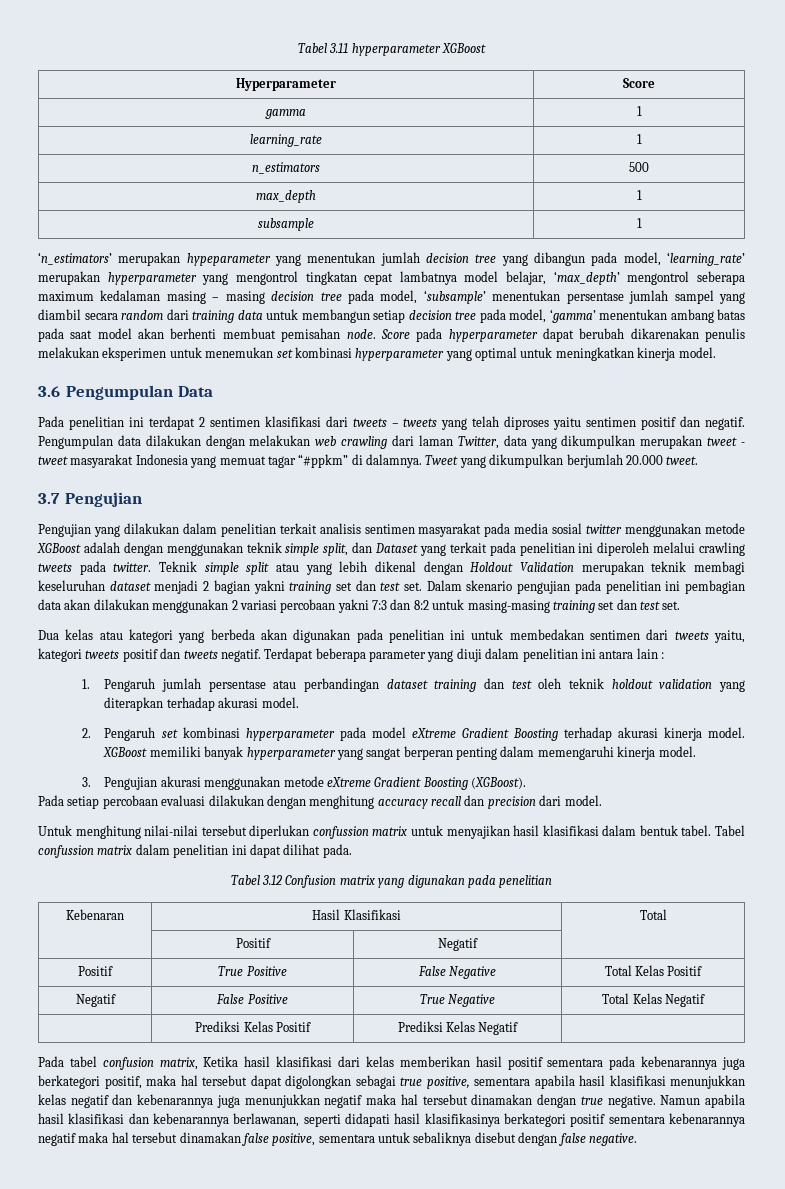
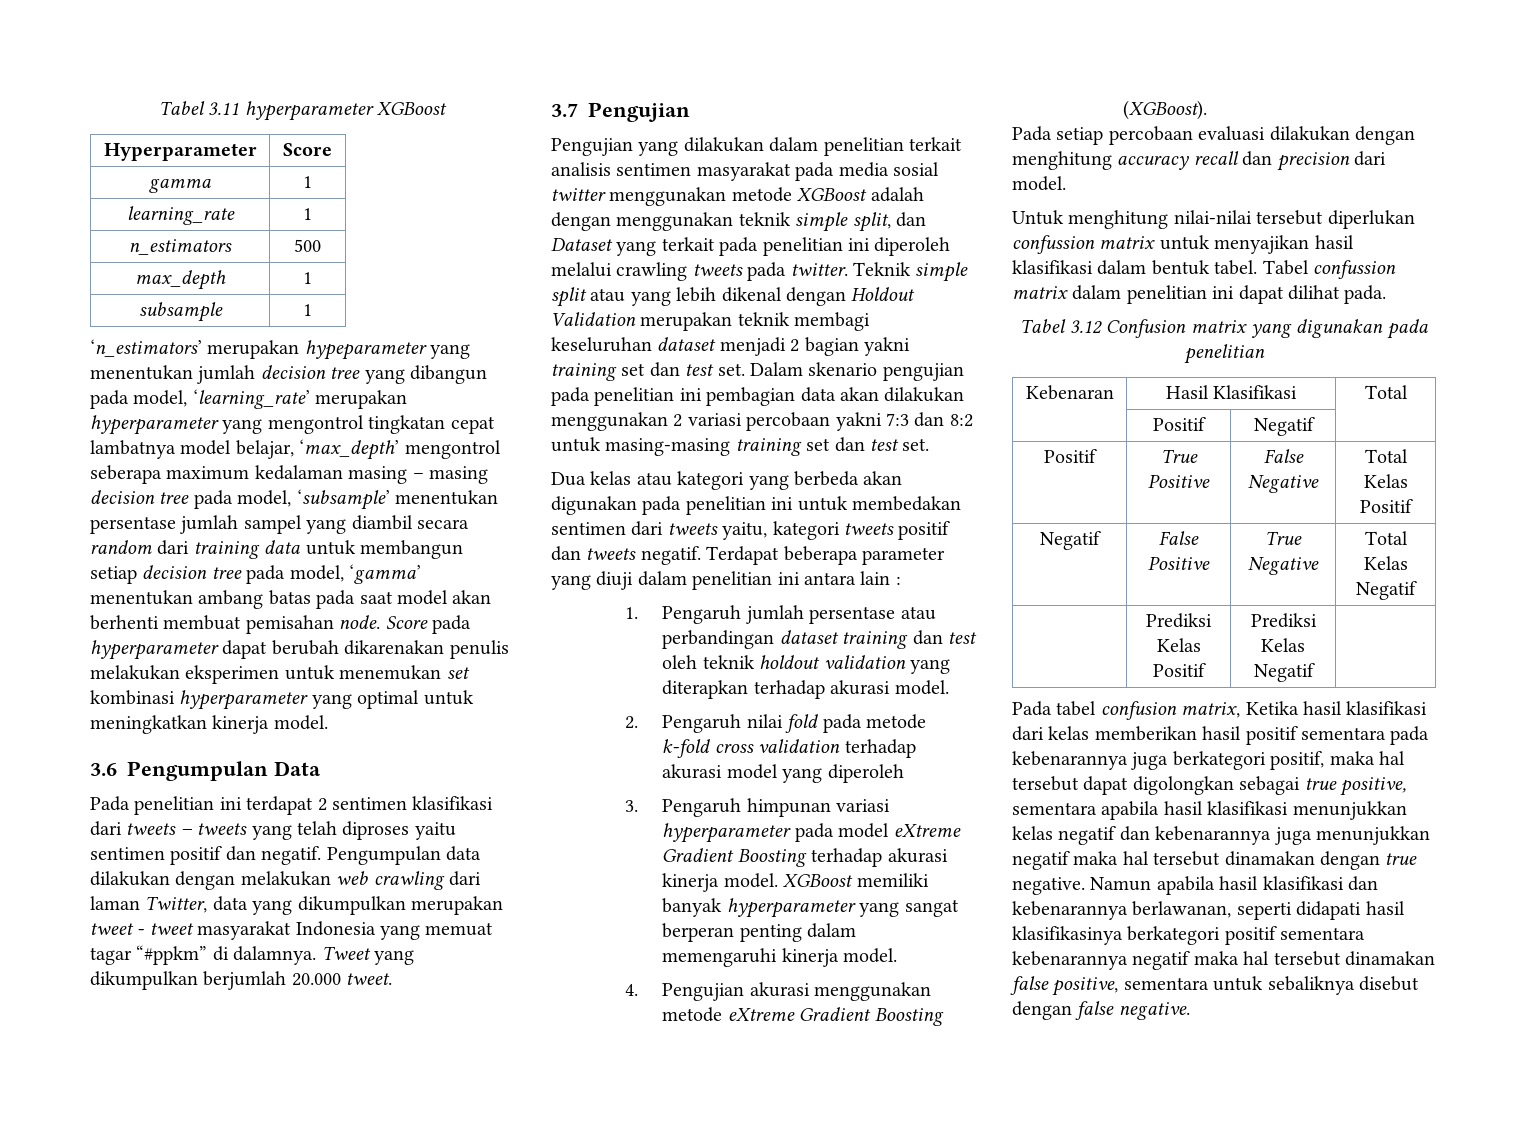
[161,727,240,738] set kombinasi -> [746,714,926,733] [662,739,916,758] [662,764,904,783] [625,798,891,817] nilai fold pada metode k-fold cross validation terhadap akurasi model yang diperoleh // 3. Pengaruh himpunan variasi
[82,777,92,787] 3. -> [625,984,639,996] 4.

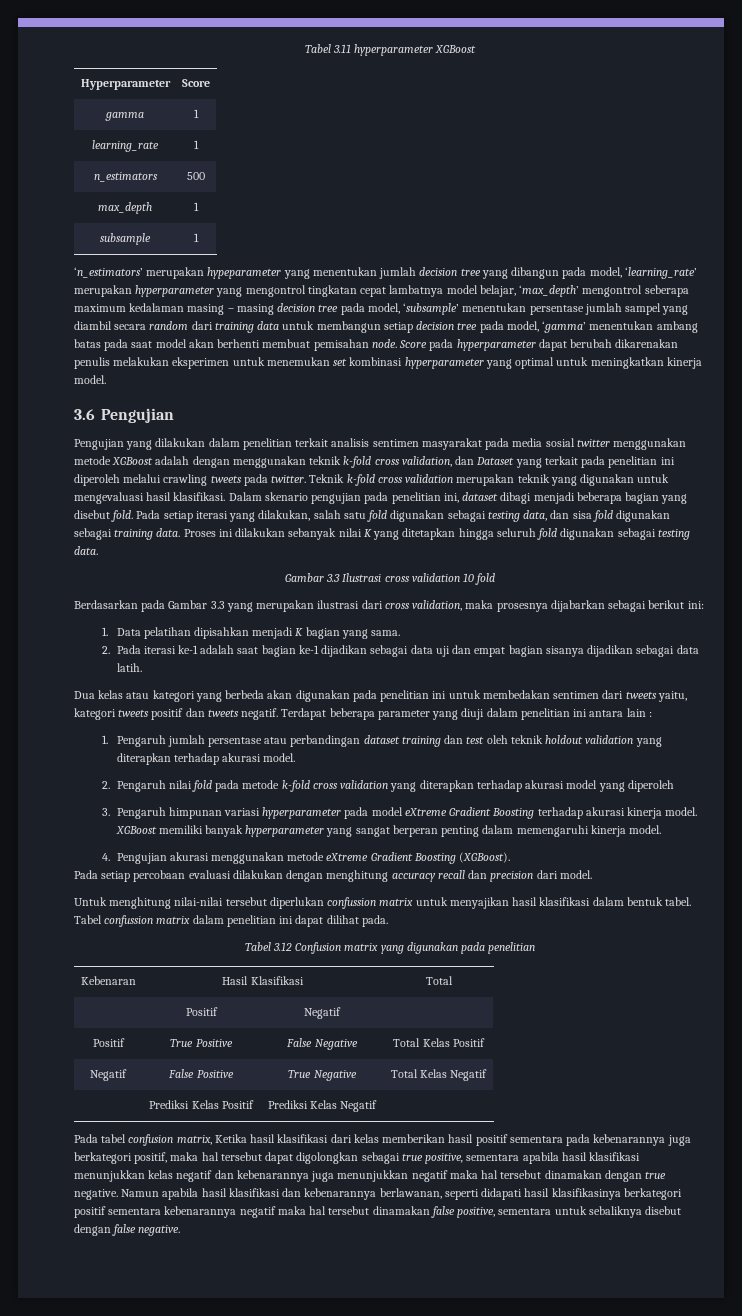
[127,761,322,781] [90,796,494,815] [90,821,456,840] [90,846,481,865] [90,871,481,890] [90,896,503,915] [90,921,494,940] [90,945,414,965] [90,971,393,990] [551,103,578,117] Pengumpulan Data // Pada penelitian ini terdapat 2 sentimen klasifikasi dari tweets – tweets yang telah diproses yaitu sentimen positif dan negatif. Pengumpulan data dilakukan dengan melakukan web crawling dari laman Twitter, data yang dikumpulkan merupakan tweet - tweet masyarakat Indonesia yang memuat tagar “#ppkm” di dalamnya. Tweet yang dikumpulkan berjumlah 20.000 tweet. // 3.7 -> (95, 414) none
[795,212,891,232] simple split, -> [343,456,452,468] k-fold cross validation,
[915,262,969,282] [551,287,916,307] [551,312,871,331] [551,337,910,356] [551,362,745,381] simple split atau yang lebih dikenal dengan Holdout Validation merupakan teknik membagi keseluruhan dataset menjadi 2 bagian yakni training set dan test set. -> [346,474,670,486] [74,492,226,504] k-fold cross validation merupakan teknik yang digunakan untuk mengevaluasi hasil klasifikasi.
[679,387,965,406] [551,412,973,431] [551,437,930,456] ini pembagian data akan dilakukan menggunakan 2 variasi percobaan yakni 7:3 dan 8:2 untuk masing-masing training set dan test set. -> [443,492,688,504] [74,510,671,522] [74,528,690,540] [74,546,98,555] [284,573,496,585] [74,600,704,612] [102,627,401,639] [102,645,699,657] [116,663,142,672] ini, dataset dibagi menjadi beberapa bagian yang disebut fold. Pada setiap iterasi yang dilakukan, salah satu fold digunakan sebagai testing data, dan sisa fold digunakan sebagai training data. Proses ini dilakukan sebanyak nilai K yang ditetapkan hingga seluruh fold digunakan sebagai testing data. // Gambar 3.3 Ilustrasi cross validation 10 fold // Berdasarkan pada Gambar 3.3 yang merupakan ilustrasi dari cross validation, maka prosesnya dijabarkan sebagai berikut ini: // 1. Data pelatihan dipisahkan menjadi K bagian yang sama. // 2. Pada iterasi ke-1 adalah saat bagian ke-1 dijadikan sebagai data uji dan empat bagian sisanya dijadikan sebagai data latih.
(841, 746) none -> [390,780,474,792] yang diterapkan

